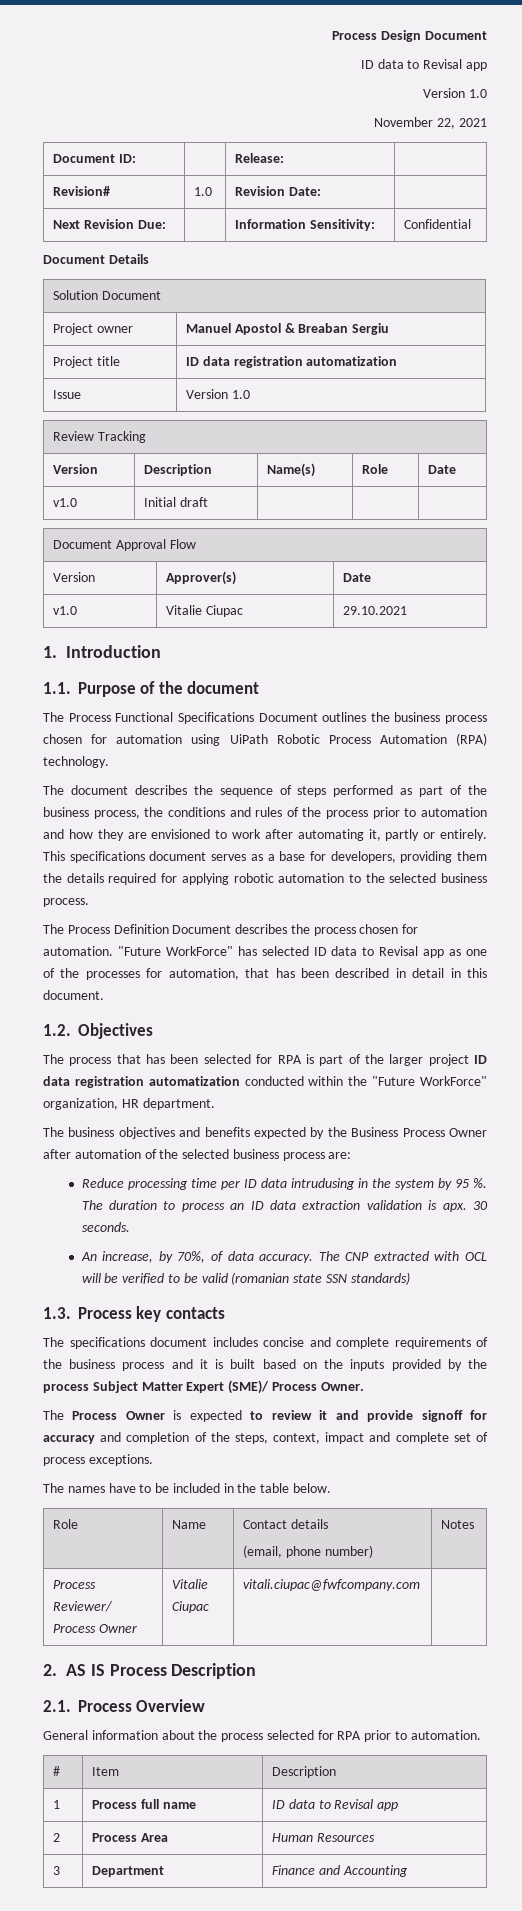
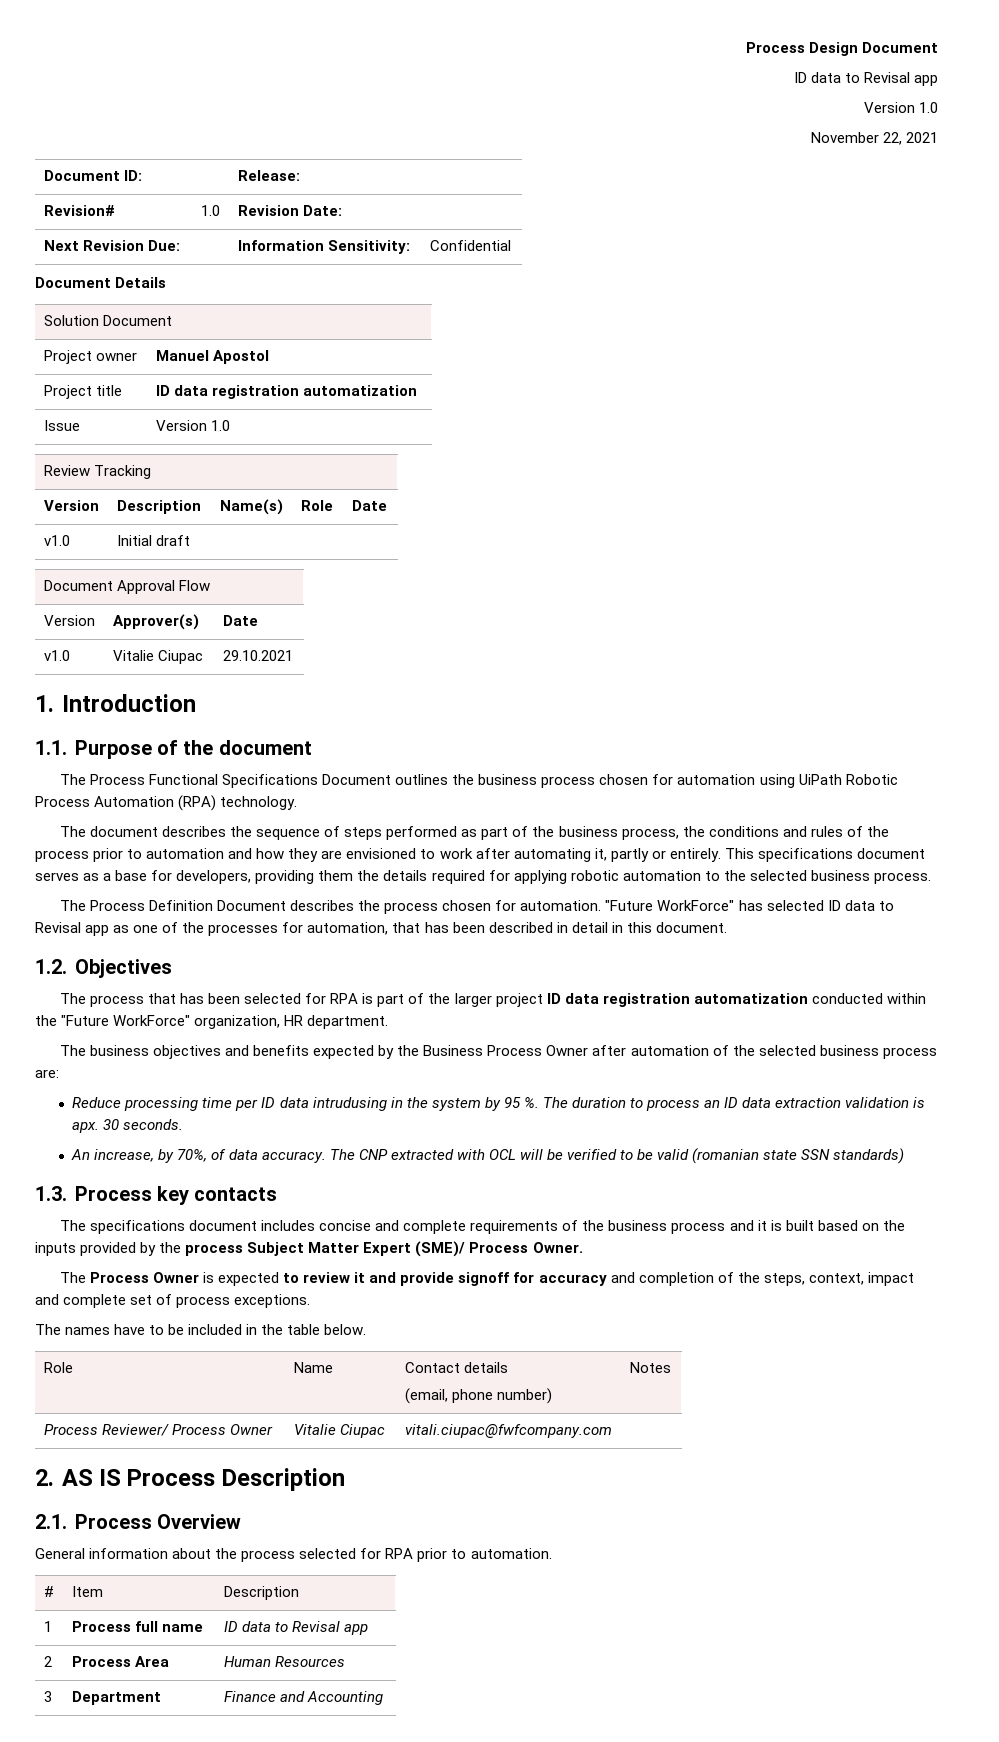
[284,323,390,335] & Breaban Sergiu -> (269, 357) none

